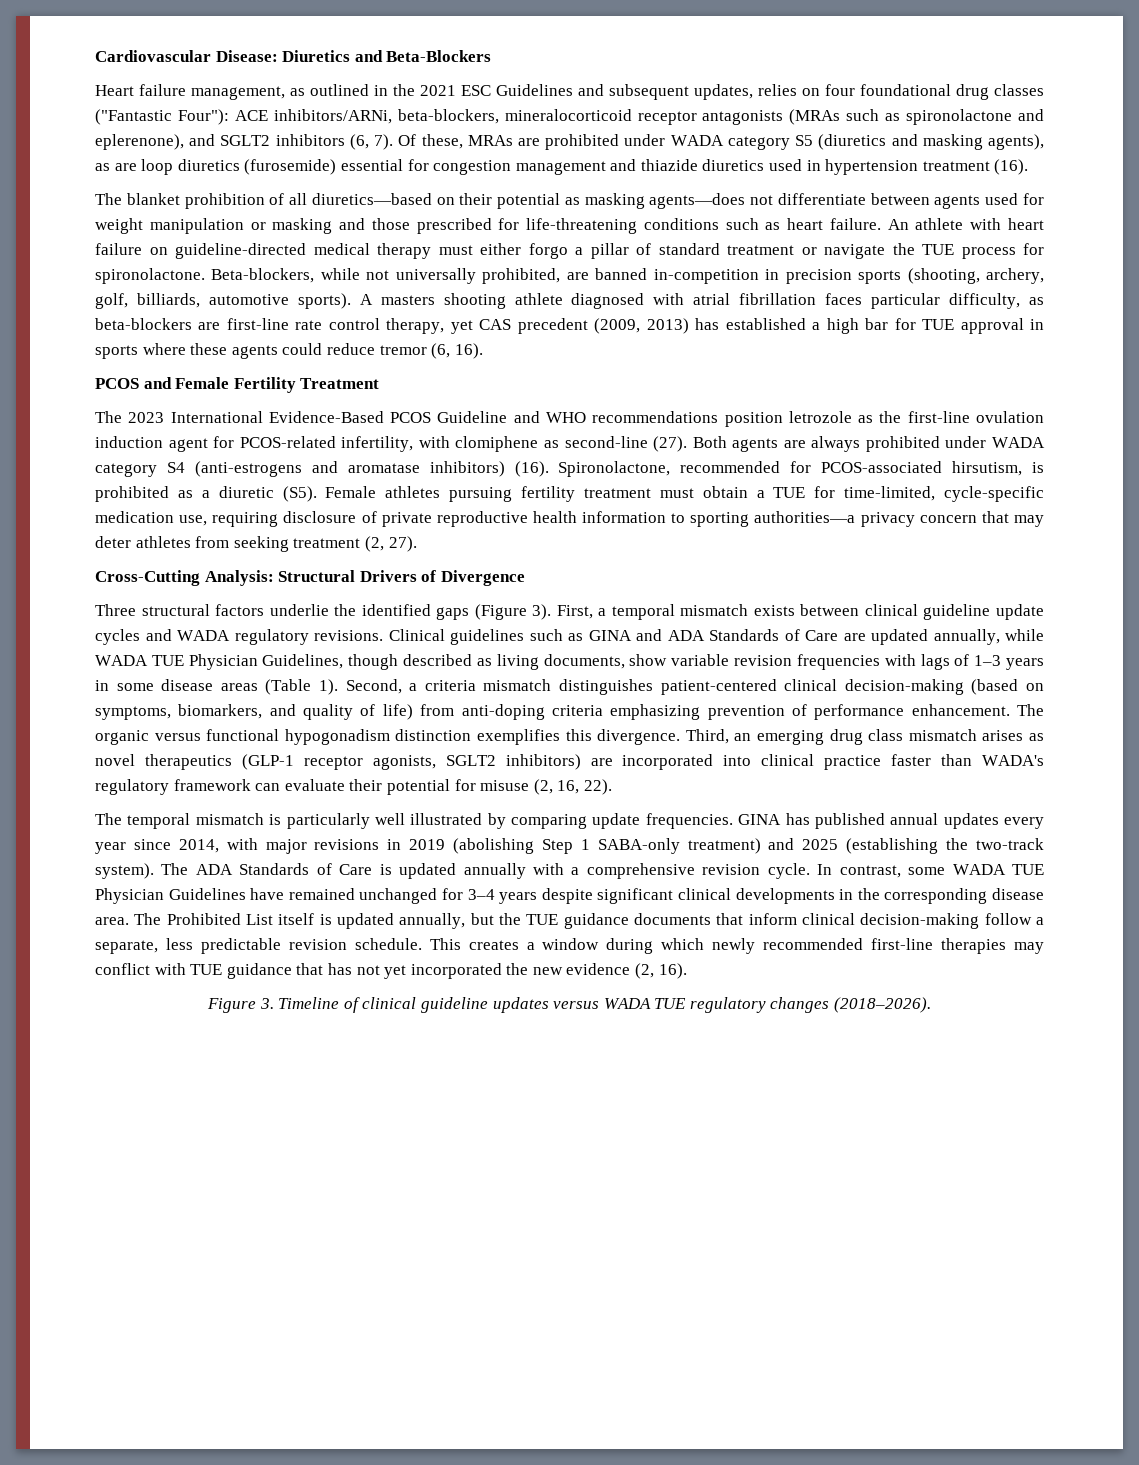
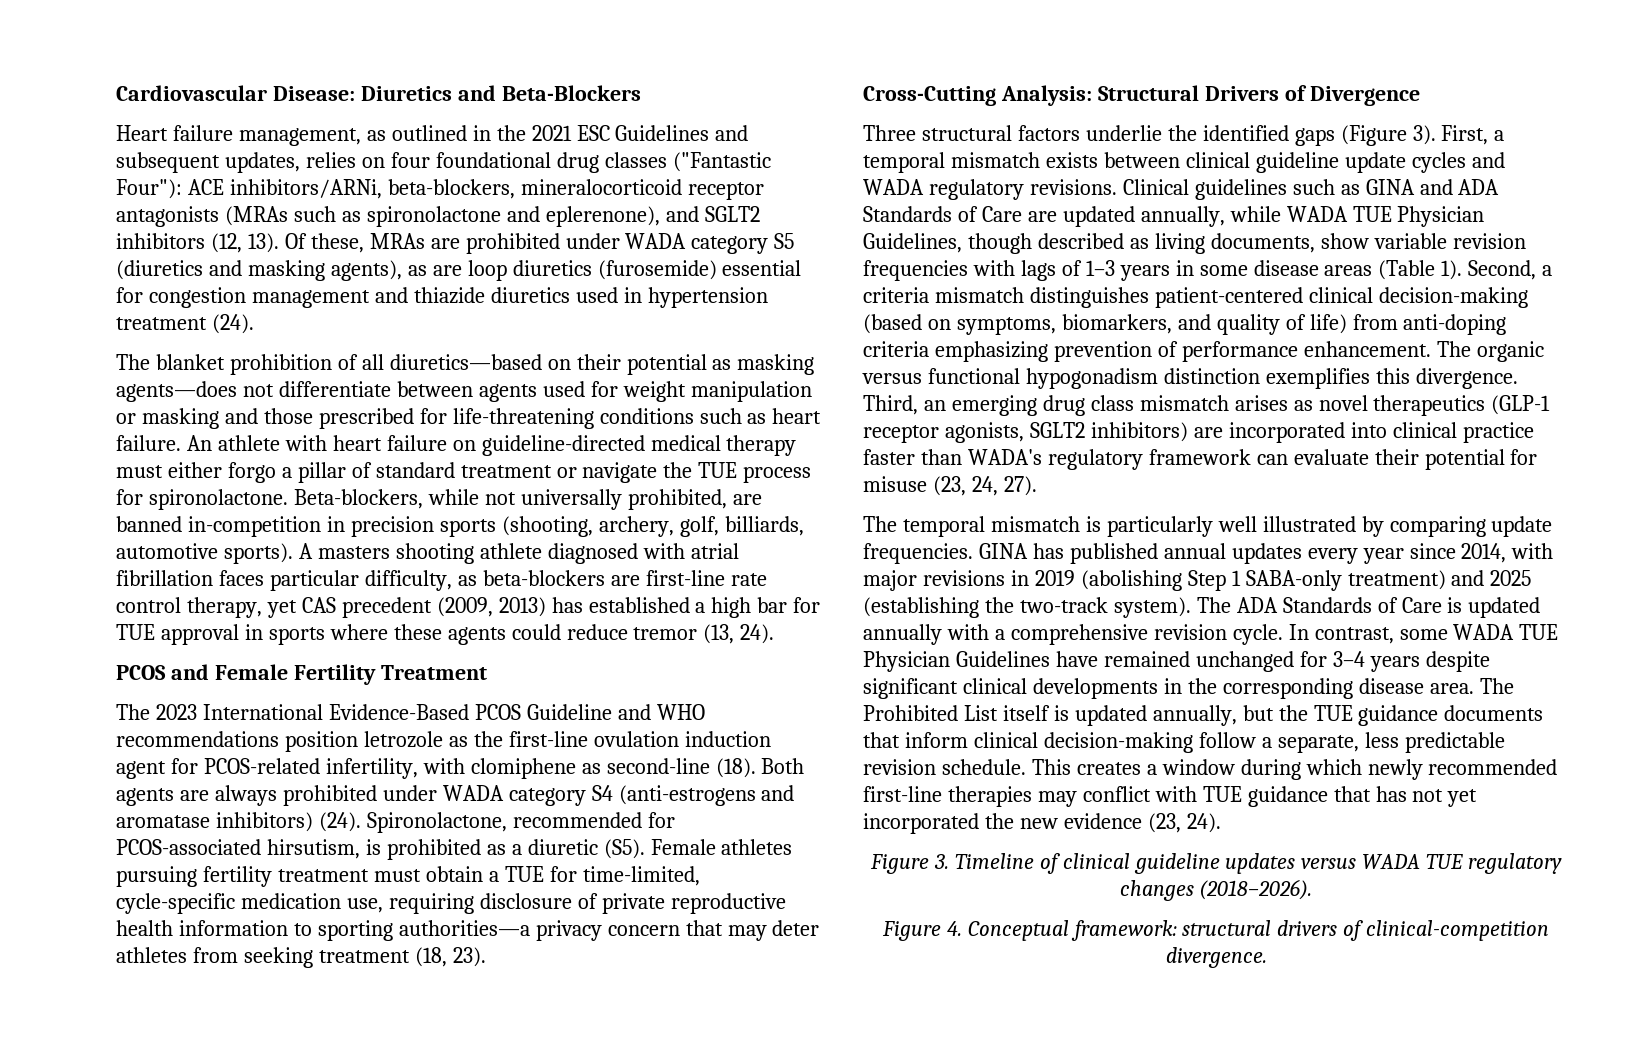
[349,134,394,150] (6, 7). -> [210,233,279,253] (12, 13).
[994,159,1029,175] (16). -> [211,314,254,334] (24).
[431,343,483,359] (6, 16). -> [703,624,775,644] (13, 24).
[653,436,688,452] (27). -> [715,758,756,778] (18).
[514,461,549,477] (16). -> [318,812,361,832] (24).
[364,536,417,552] (2, 27). -> [414,947,486,967] (18, 23).
[533,779,612,795] (2, 16, 22). -> [932,476,1037,496] (23, 24, 27).
[635,963,687,979] (2, 16). -> [1147,813,1221,833] (23, 24).
(932, 1005) none -> [881,920,1550,941] [1165,947,1267,968] // Figure 4. Conceptual framework: structural drivers of clinical-competition divergence.

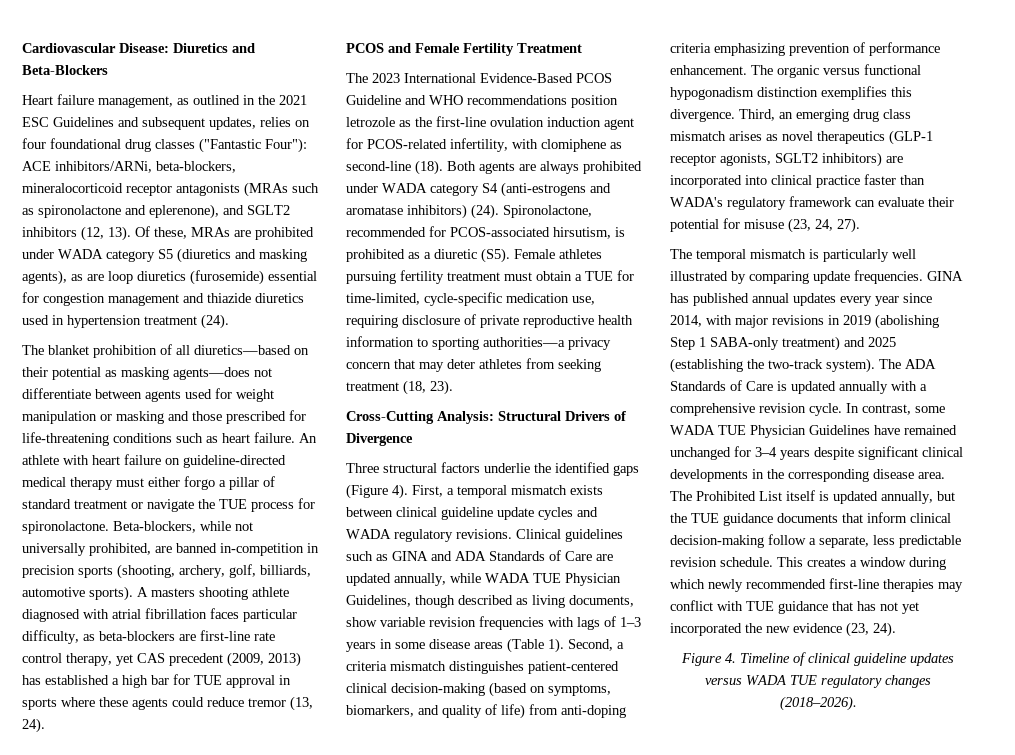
[1412,125,1436,145] 3). -> [392,484,408,499] 4).
[933,854,949,869] 3. -> [725,653,736,663] 4.
[881,920,1550,941] [1165,947,1267,968] // Figure 4. Conceptual framework: structural drivers of clinical-competition divergence. -> (857, 703) none

